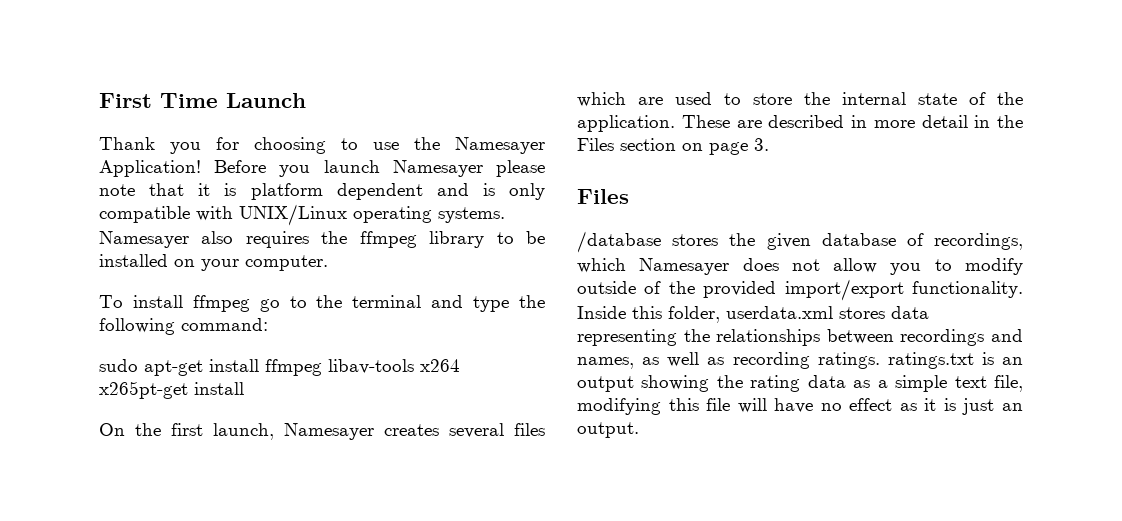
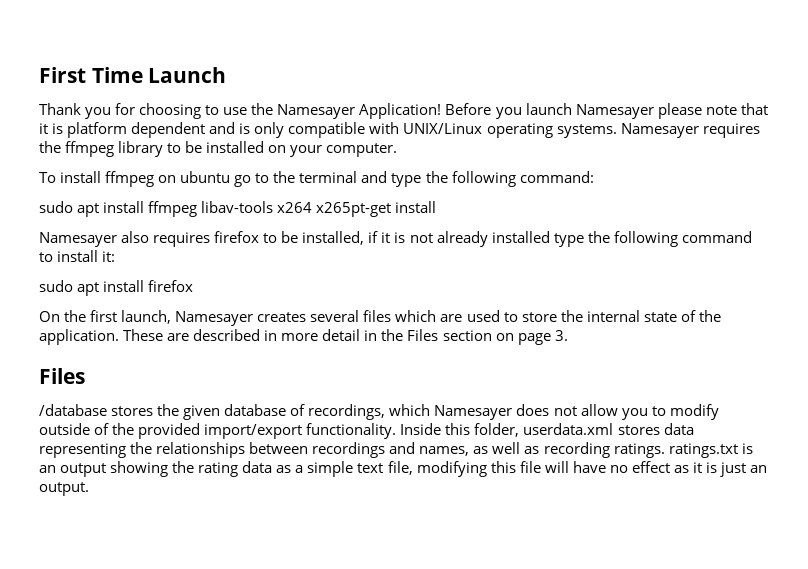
[201,231,234,244] also -> (699, 130) none
(250, 303) none -> [158,171,231,183] on ubuntu
[144,360,203,376] apt-get -> [77,203,100,217] apt
(244, 388) none -> [39,231,752,247] [39,250,116,262] [39,280,194,296] // Namesayer also requires firefox to be installed, if it is not already installed type the following command to install it: // sudo apt install firefox

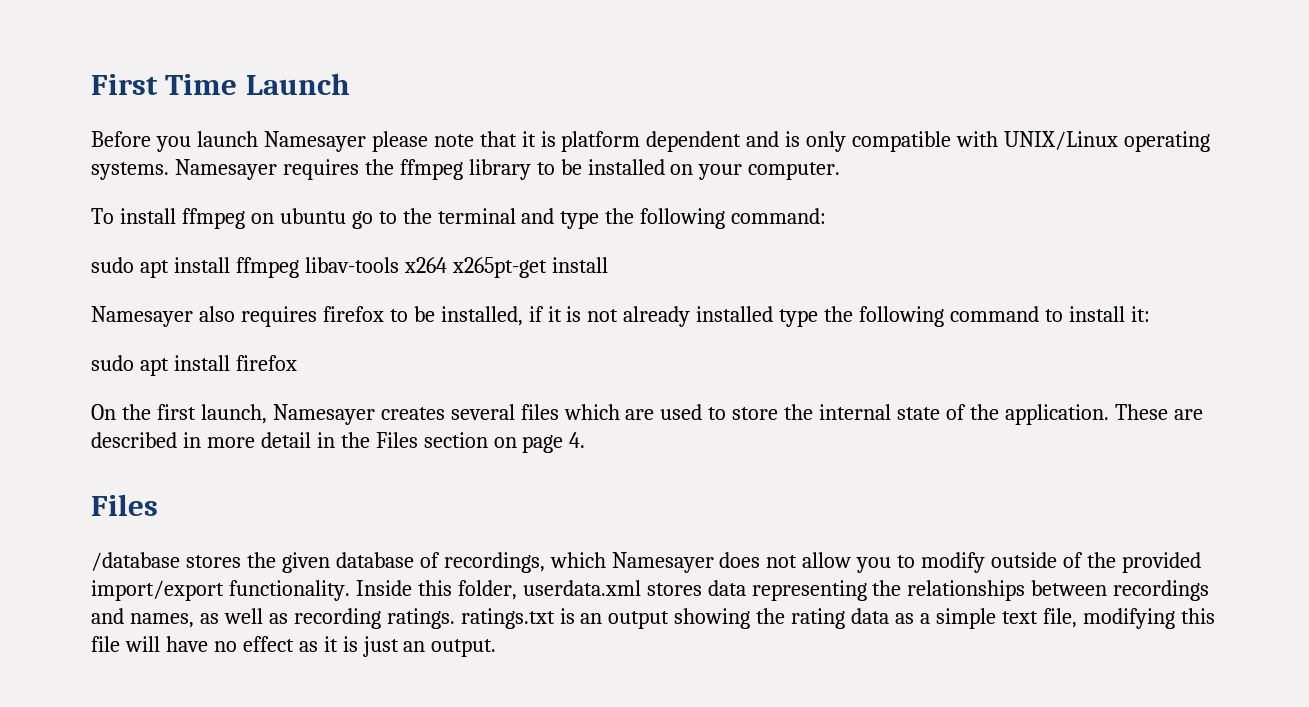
[39,103,442,119] Thank you for choosing to use the Namesayer Application! -> (350, 84) none
[554,330,568,341] 3. -> [569,432,586,448] 4.

